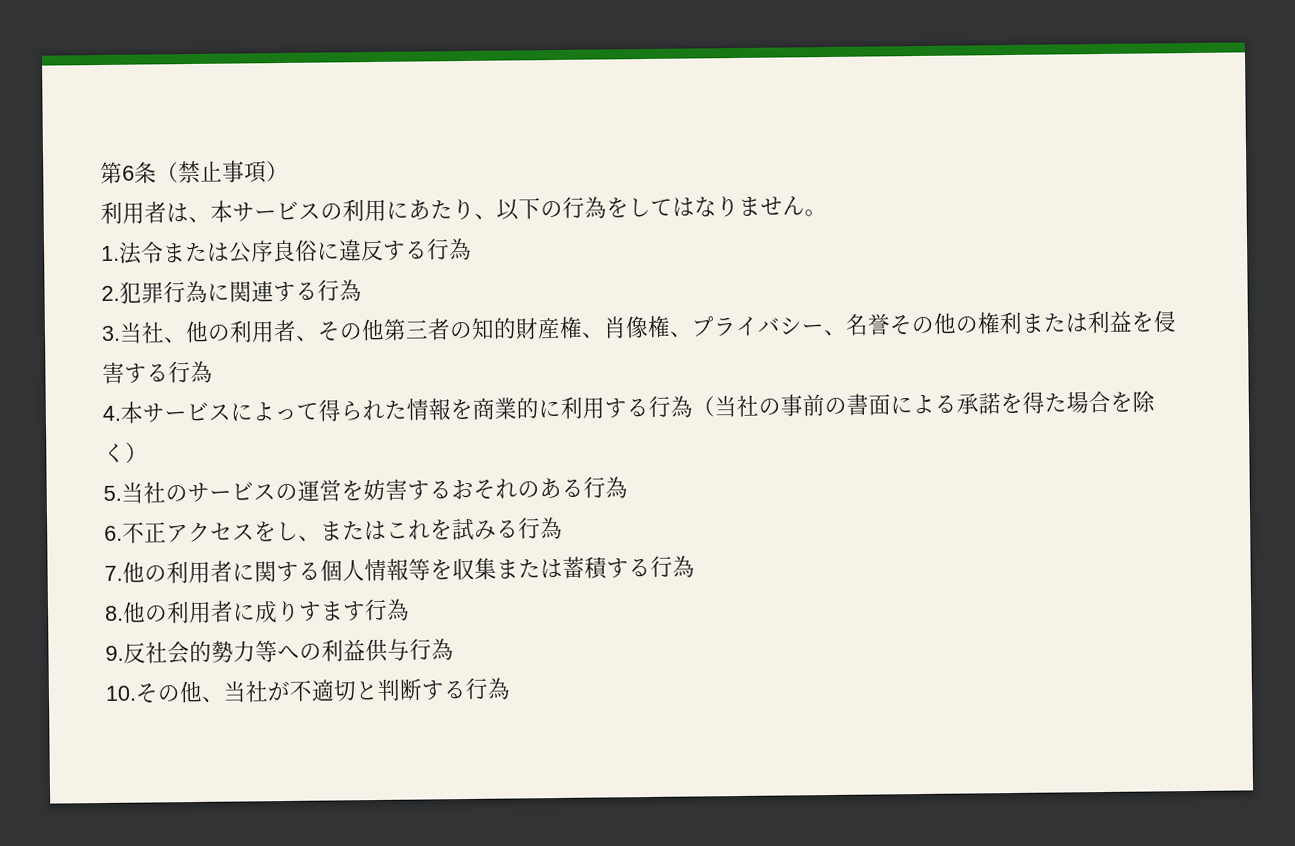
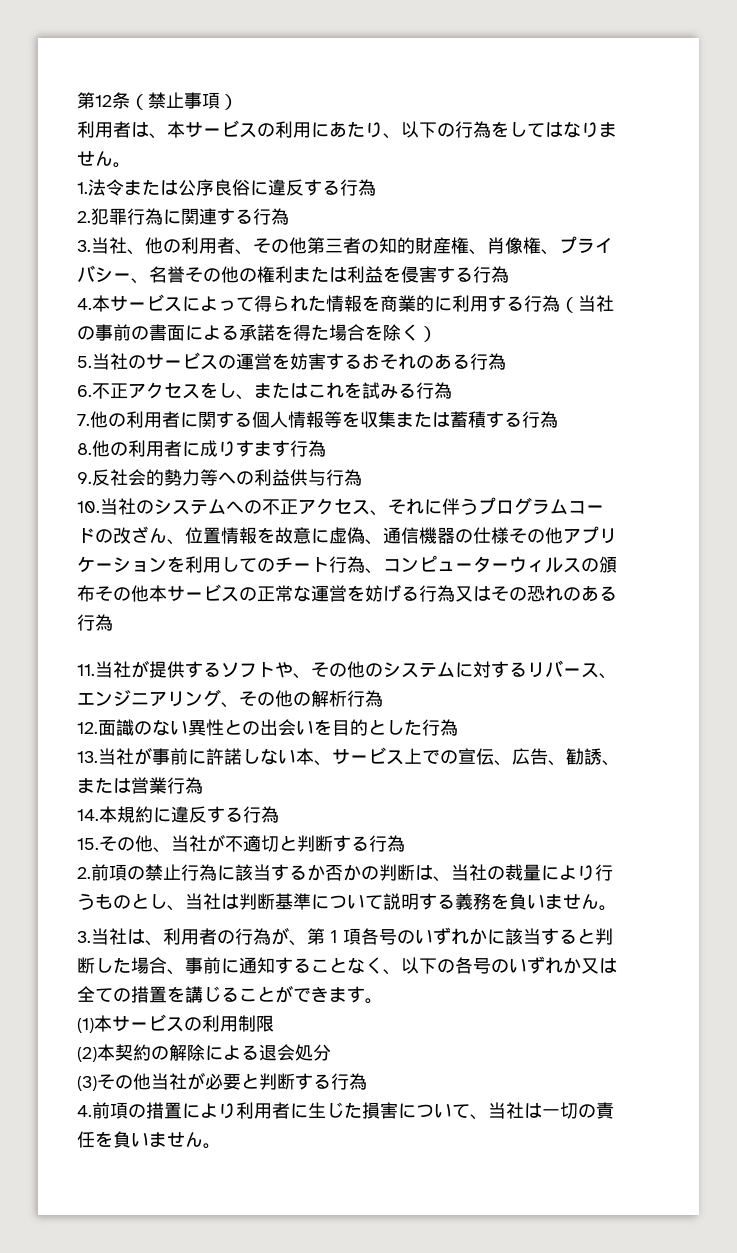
[100,161,135,185] 第6 -> [77,92,112,109] 第12
(137, 693) none -> [100,497,604,516] [77,526,617,545] [77,555,617,574] [77,584,617,602] [77,614,113,631] [77,660,617,679] [77,689,383,708] [77,719,458,736] [77,747,620,766] [77,777,203,794] [77,806,279,823] [77,838,99,850] 当社のシステムへの不正アクセス、それに伴うプログラムコードの改ざん、位置情報を故意に虚偽、通信機器の仕様その他アプリケーションを利用してのチート行為、コンピューターウィルスの頒布その他本サービスの正常な運営を妨げる行為又はその恐れのある行為 // 11.当社が提供するソフトや、その他のシステムに対するリバース、エンジニアリング、その他の解析行為 // 12.面識のない異性との出会いを目的とした行為 // 13.当社が事前に許諾しない本、サービス上での宣伝、広告、勧誘、または営業行為 // 14.本規約に違反する行為 // 15.
(511, 688) none -> [77,864,613,882] [77,893,617,911] [77,927,613,946] [77,956,617,975] [77,985,383,1004] [77,1014,274,1033] [77,1044,331,1062] [77,1072,367,1091] [77,1102,614,1120] [77,1131,221,1149] // 2.前項の禁止行為に該当するか否かの判断は、当社の裁量により行うものとし、当社は判断基準について説明する義務を負いません。 // 3.当社は、利用者の行為が、第１項各号のいずれかに該当すると判断した場合、事前に通知することなく、以下の各号のいずれか又は全ての措置を講じることができます。 // (1)本サービスの利用制限 // (2)本契約の解除による退会処分 // (3)その他当社が必要と判断する行為 // 4.前項の措置により利用者に生じた損害について、当社は一切の責任を負いません。

